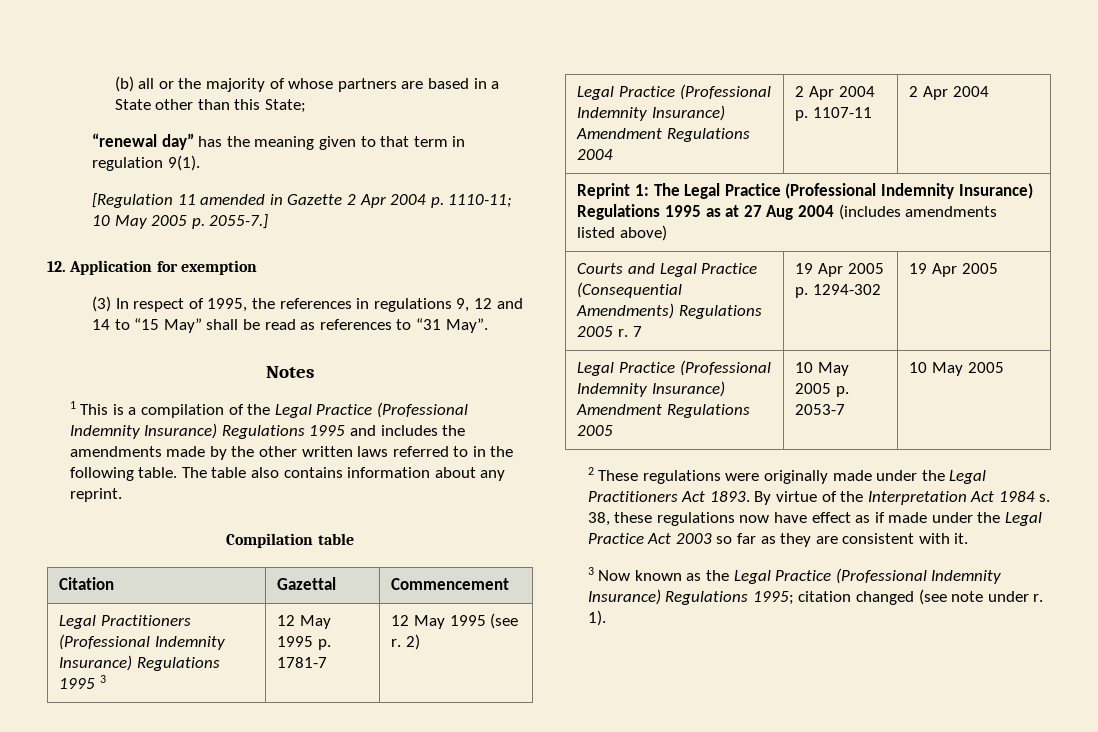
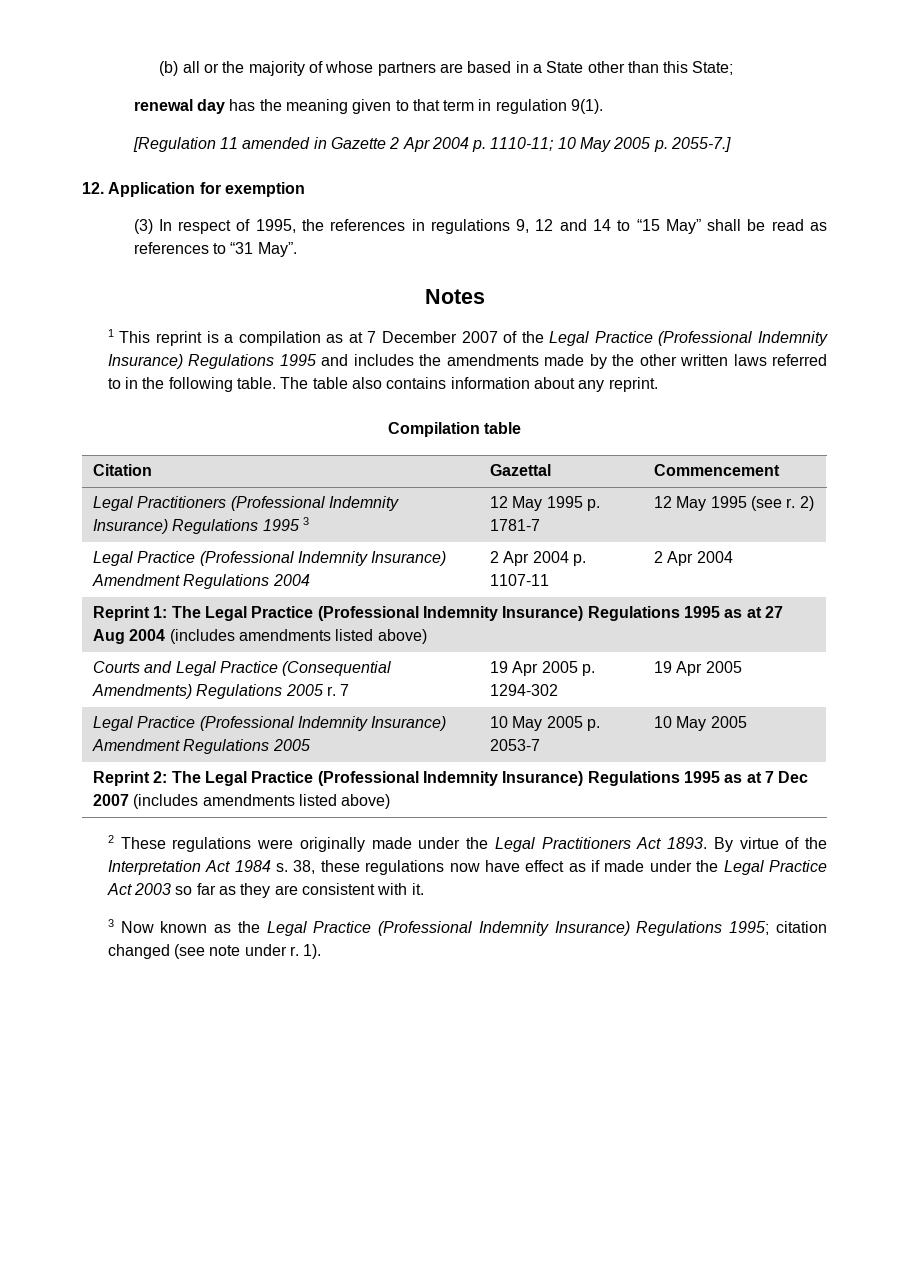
[92,133,194,150] “renewal day” -> [133,99,225,114] renewal day
(109, 409) none -> [155,331,202,346] reprint
(224, 411) none -> [326,331,498,343] as at 7 December 2007
(1004, 367) none -> [93,771,809,786] [93,794,391,809] // Reprint 2: The Legal Practice (Professional Indemnity Insurance) Regulations 1995 as at 7 Dec 2007 (includes amendments listed above)

